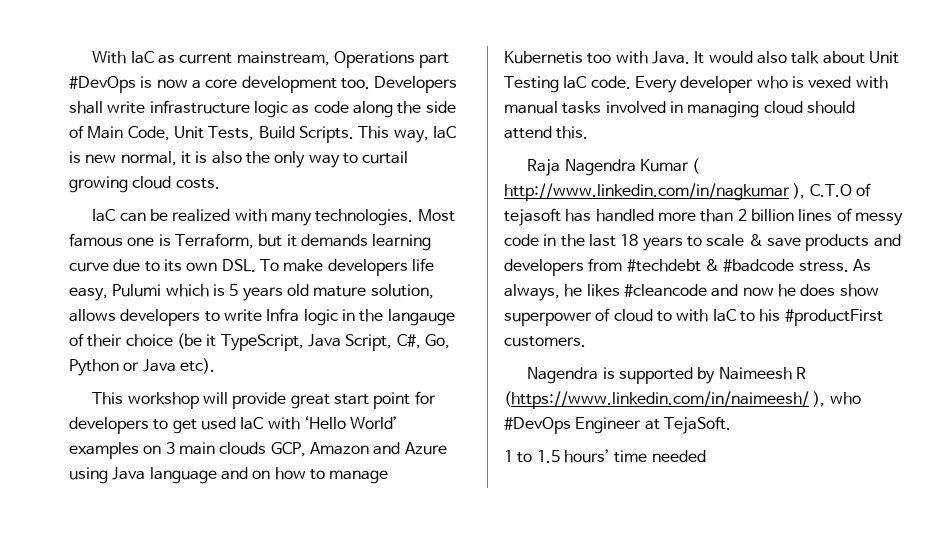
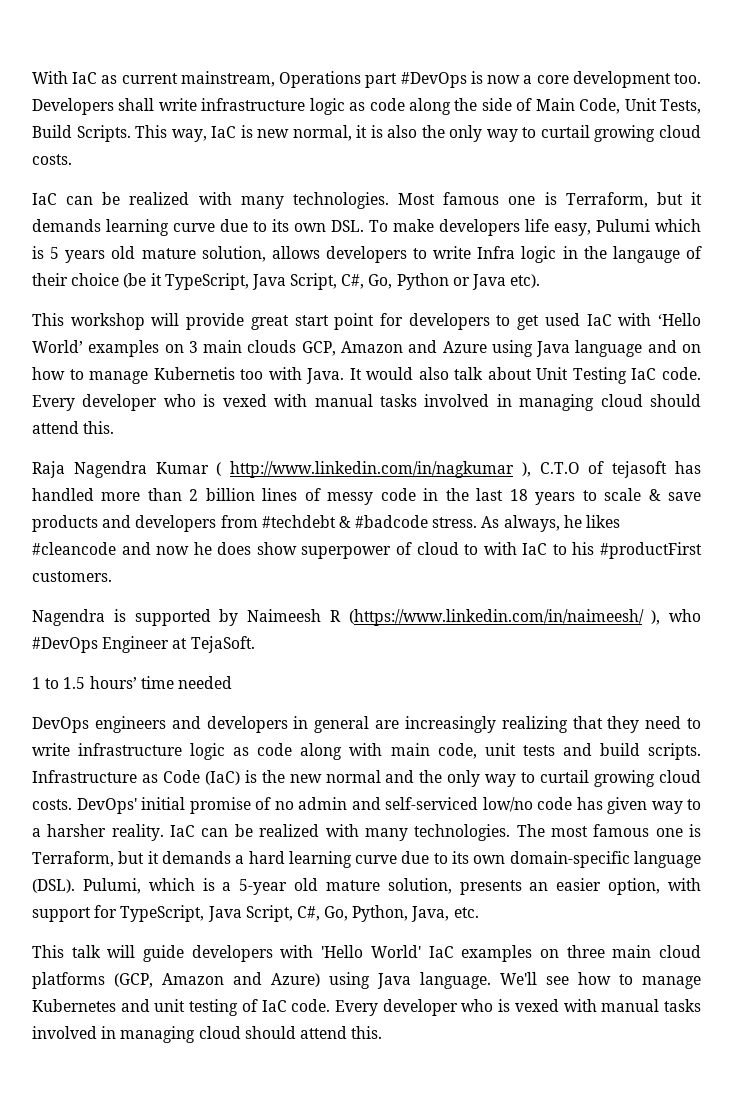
(706, 456) none -> [32,716,701,733] [32,743,702,760] [32,770,701,787] [32,797,701,814] [32,824,701,841] [32,851,702,868] [32,878,701,895] [32,905,479,922] [32,945,702,962] [32,972,701,989] [32,999,701,1016] [32,1026,383,1043] // DevOps engineers and developers in general are increasingly realizing that they need to write infrastructure logic as code along with main code, unit tests and build scripts. Infrastructure as Code (IaC) is the new normal and the only way to curtail growing cloud costs. DevOps' initial promise of no admin and self-serviced low/no code has given way to a harsher reality. IaC can be realized with many technologies. The most famous one is Terraform, but it demands a hard learning curve due to its own domain-specific language (DSL). Pulumi, which is a 5-year old mature solution, presents an easier option, with support for TypeScript, Java Script, C#, Go, Python, Java, etc. // This talk will guide developers with 'Hello World' IaC examples on three main cloud platforms (GCP, Amazon and Azure) using Java language. We'll see how to manage Kubernetes and unit testing of IaC code. Every developer who is vexed with manual tasks involved in managing cloud should attend this.

